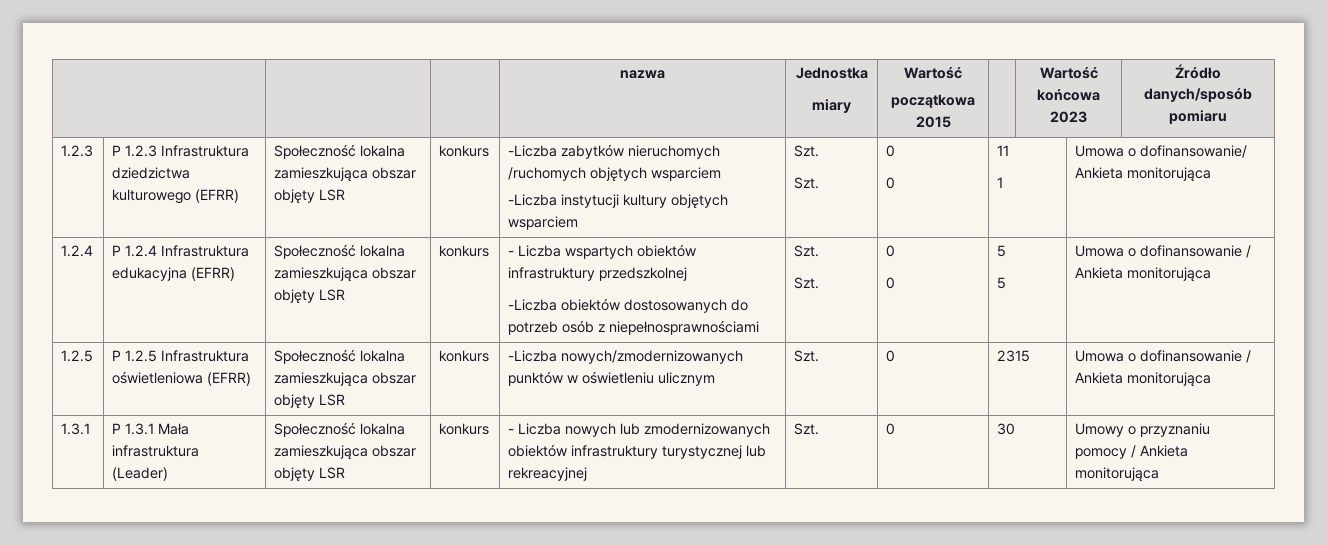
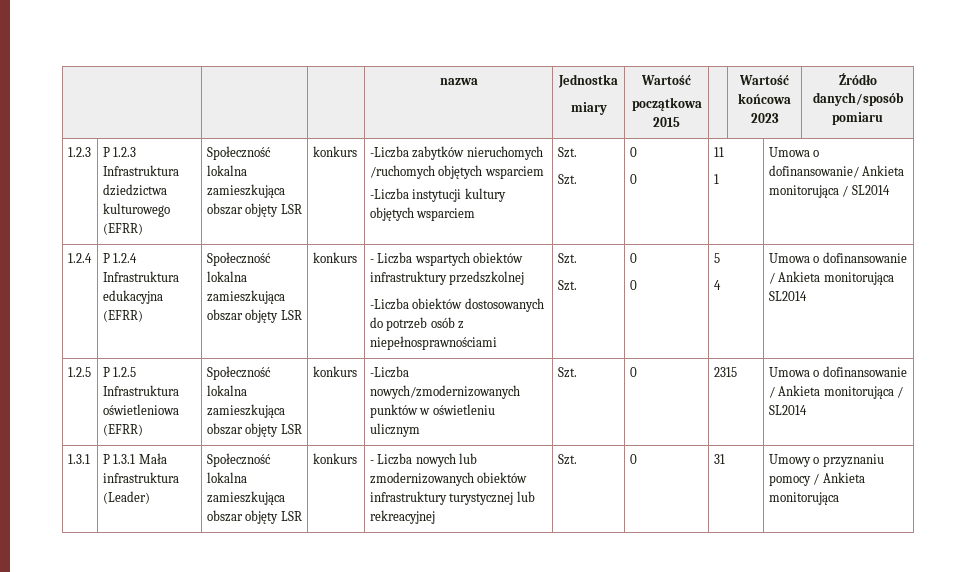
(1212, 174) none -> [842,185,890,197] / SL2014
[997,277,1007,289] [1075,245,1252,258] [1075,267,1212,281] 5 | Umowa o dofinansowanie / Ankieta monitorująca -> [713,280,721,290] [768,252,907,263] [768,271,894,285] [768,291,807,301] 4 | Umowa o dofinansowanie / Ankieta monitorująca SL2014
(1212, 379) none -> [896,386,903,398] [768,405,807,415] / SL2014
[997,423,1016,435] 30 -> [713,454,725,464] 31

